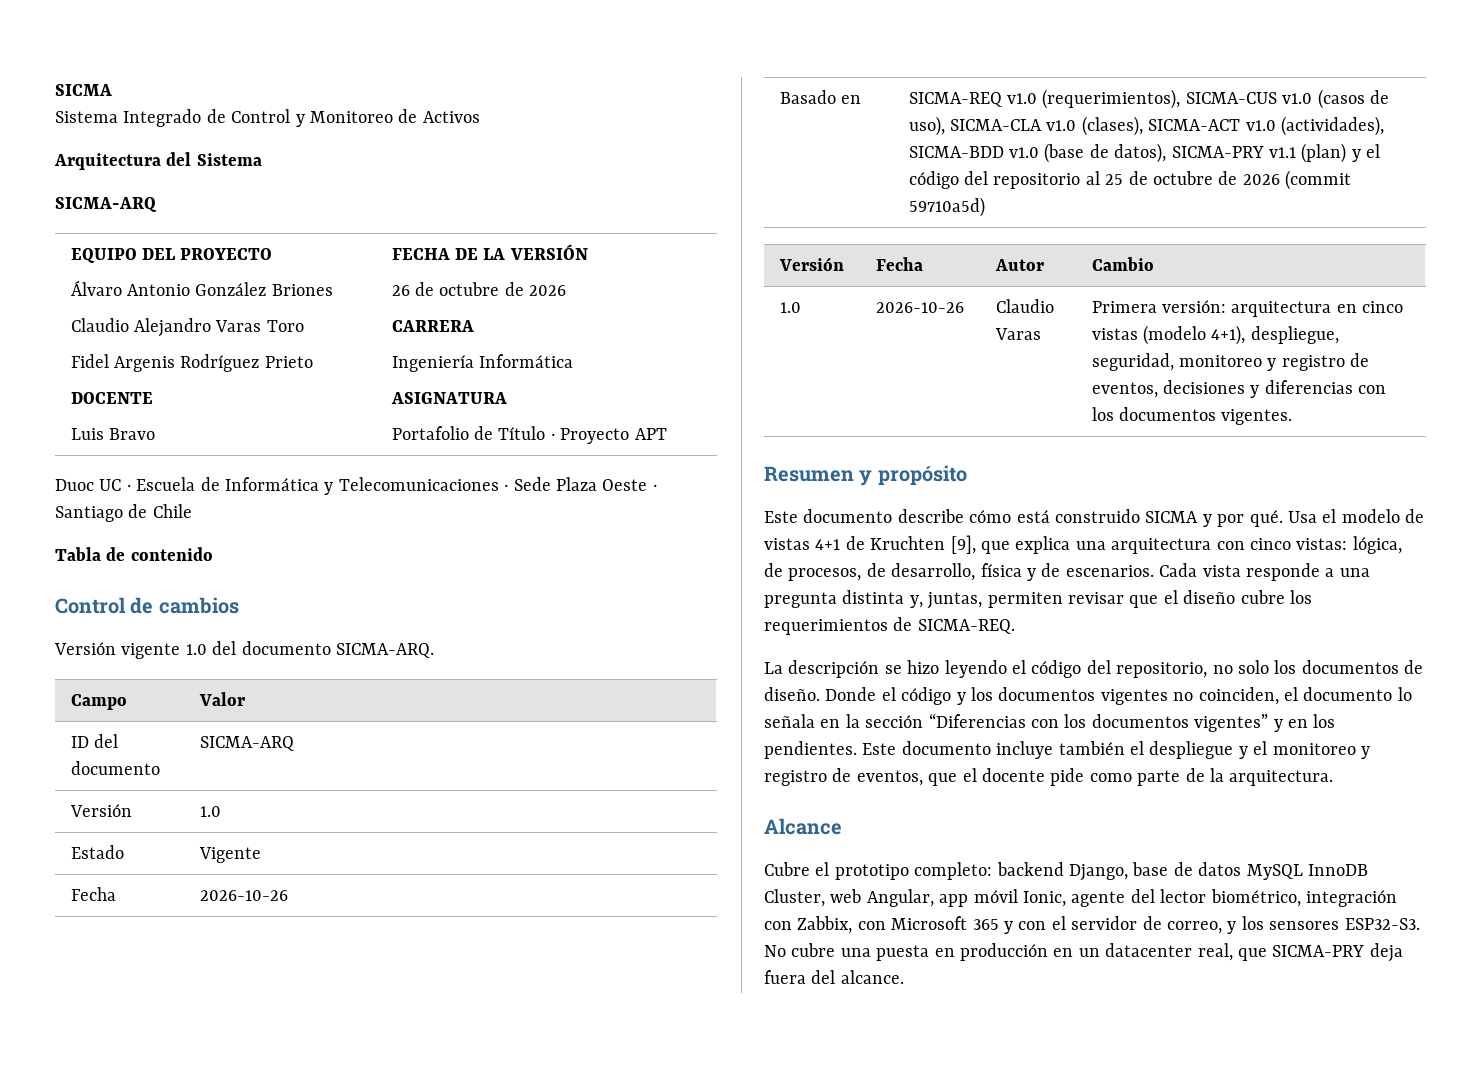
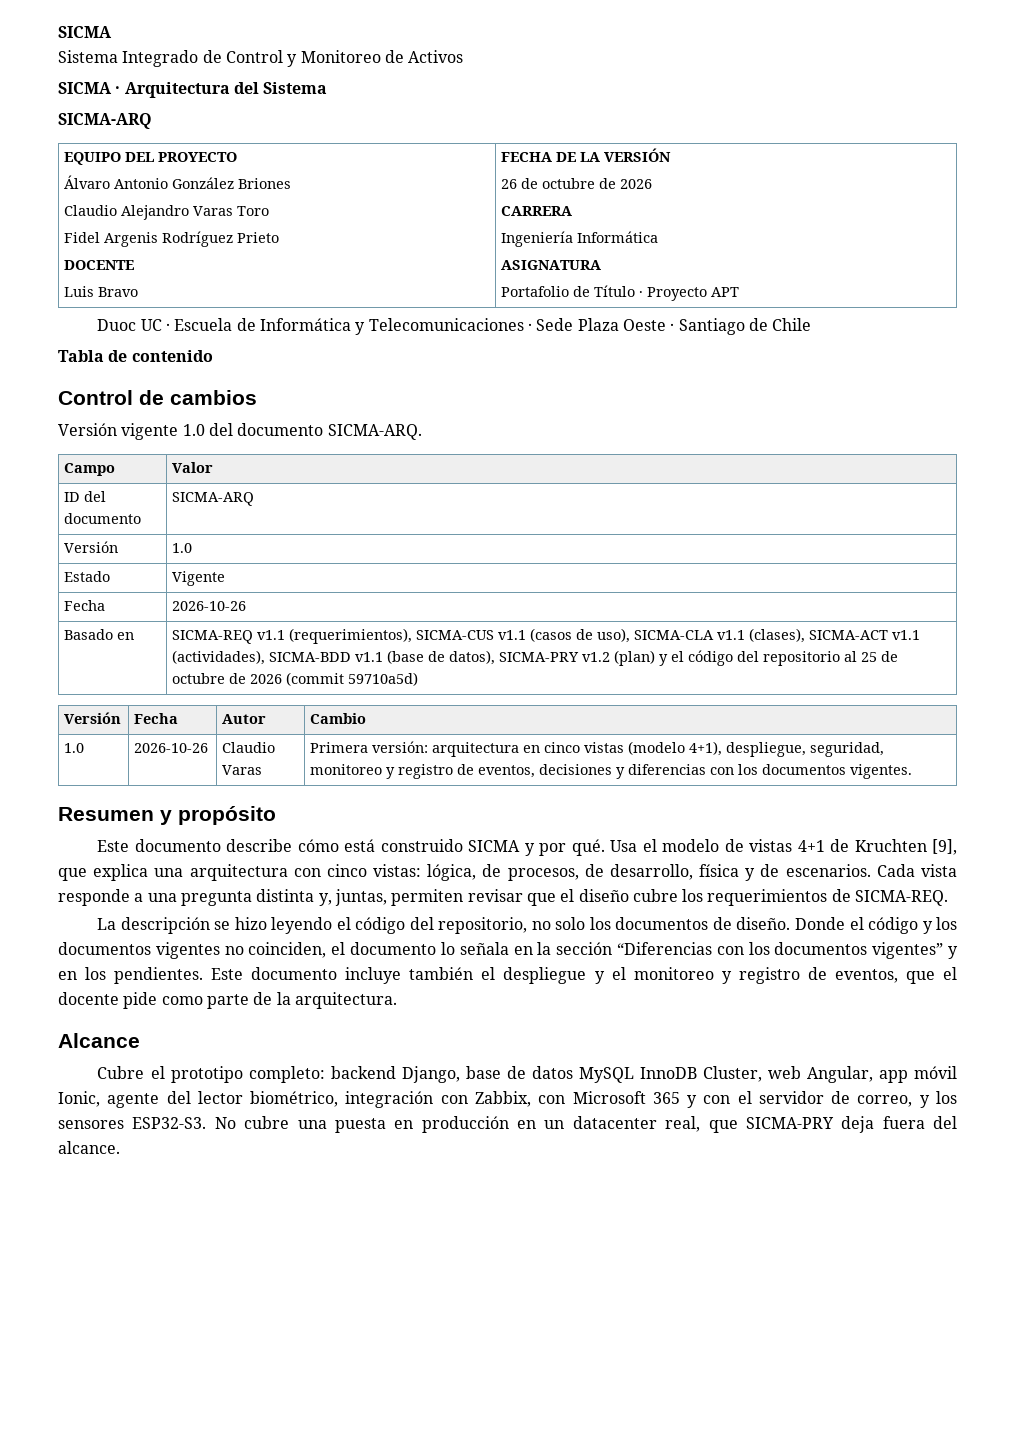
(480, 117) none -> [58,82,121,94] SICMA ·
[1007,93,1038,104] v1.0 -> [257,630,286,640] v1.1
[1282,93,1313,104] v1.0 -> [498,630,527,640] v1.1
[1046,120,1077,131] v1.0 -> [717,630,746,640] v1.1
[1245,120,1276,131] v1.0 -> [892,630,921,640] v1.1
[1009,147,1040,158] v1.0 -> [355,652,384,662] v1.1
[1269,147,1297,158] v1.1 -> [582,652,611,662] v1.2

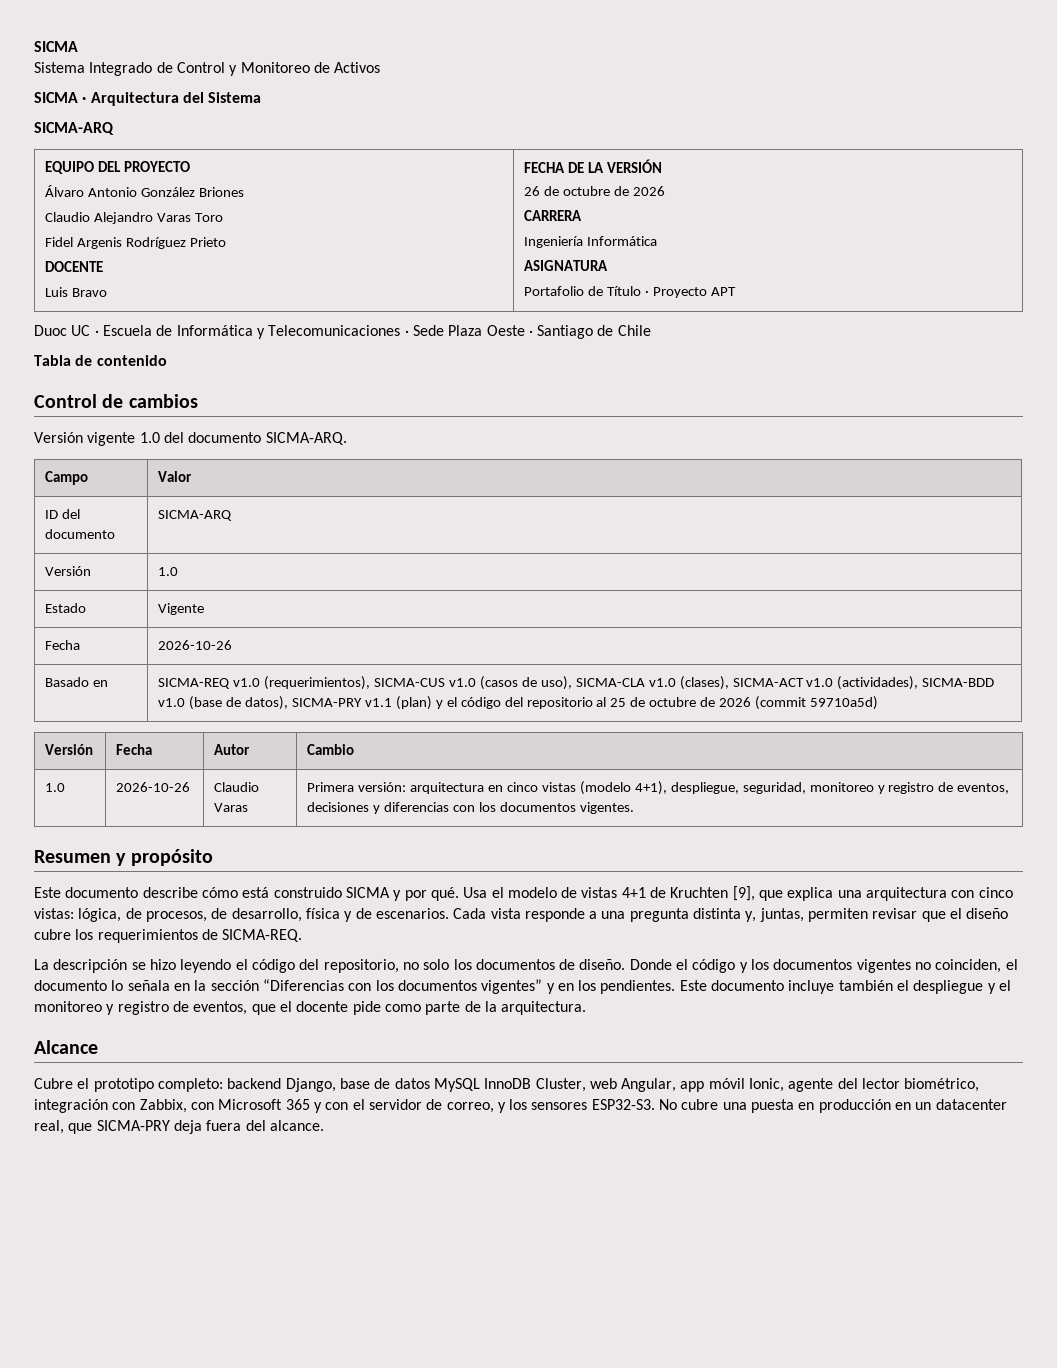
[257,630,286,640] v1.1 -> [233,678,261,687] v1.0
[498,630,527,640] v1.1 -> [449,678,477,687] v1.0
[717,630,746,640] v1.1 -> [648,678,676,687] v1.0
[892,630,921,640] v1.1 -> [806,678,834,687] v1.0
[355,652,384,662] v1.1 -> [158,698,186,707] v1.0
[582,652,611,662] v1.2 -> [365,698,393,707] v1.1

